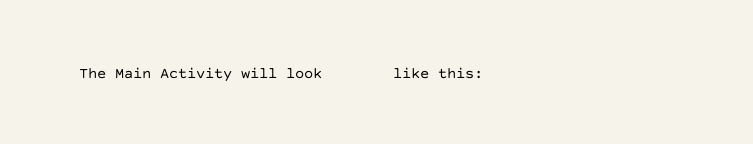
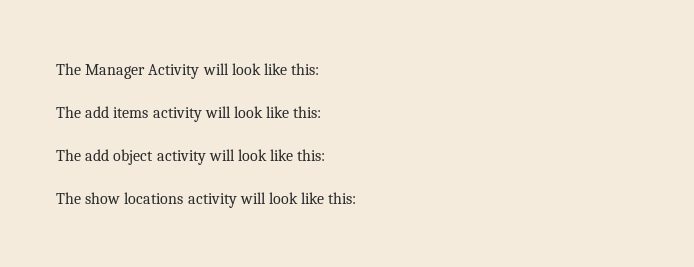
[79,67,151,79] The Main -> [56,63,146,79] The Manager
(483, 73) none -> [56,106,322,122] [56,149,326,165] [56,192,357,208] // The add items activity will look like this: // The add object activity will look like this: // The show locations activity will look like this:

